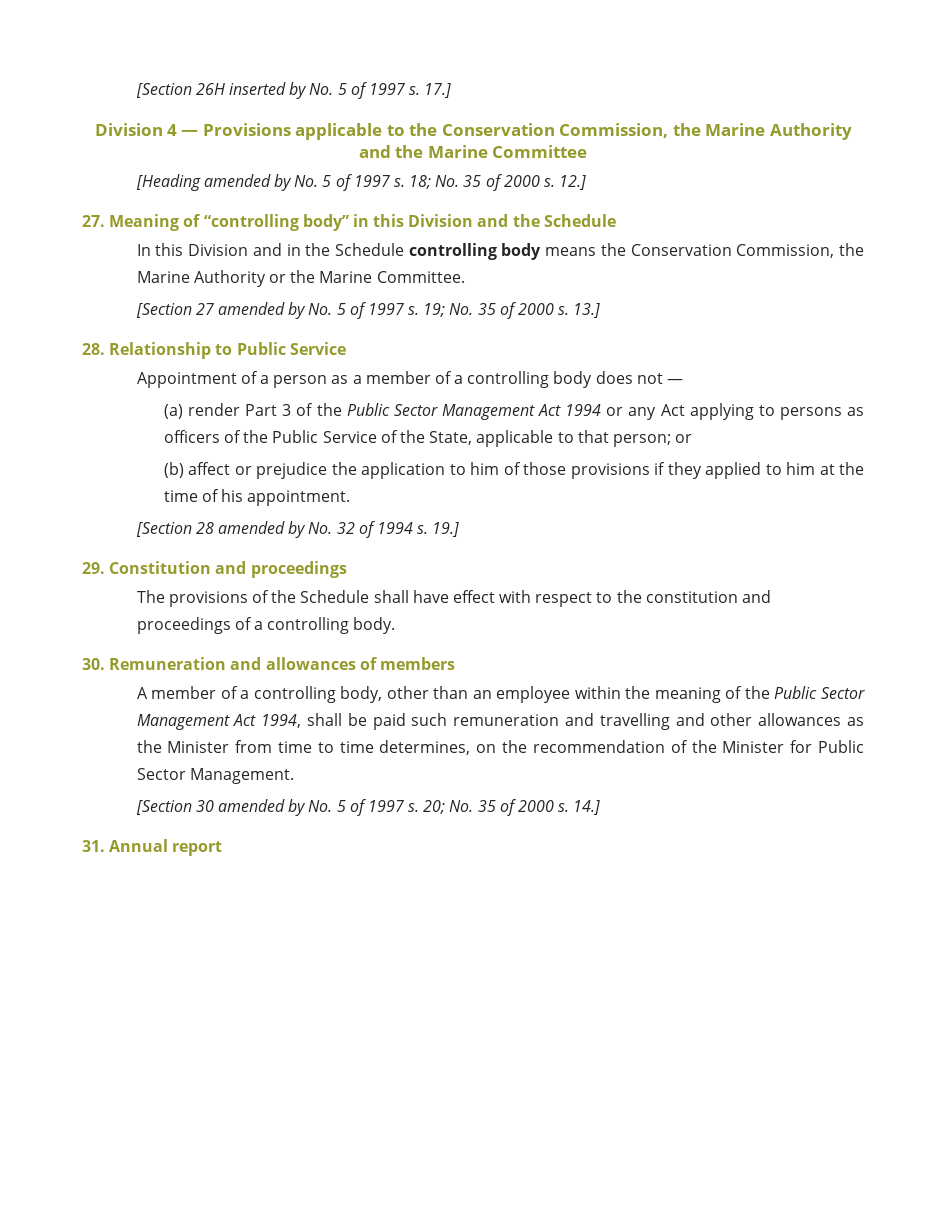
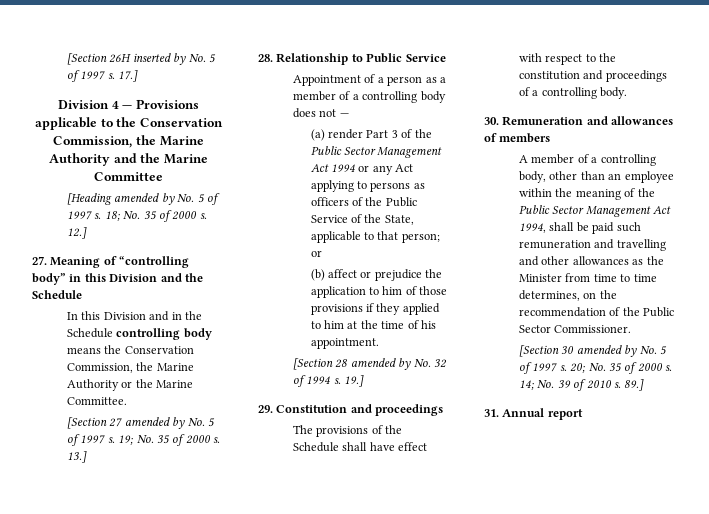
[722,740,865,753] [136,768,294,784] Minister for Public Sector Management. -> [643,307,675,317] [519,325,632,333] Public Sector Commissioner.
[573,800,601,815] 14.] -> [519,379,645,391] 14; No. 39 of 2010 s. 89.]

